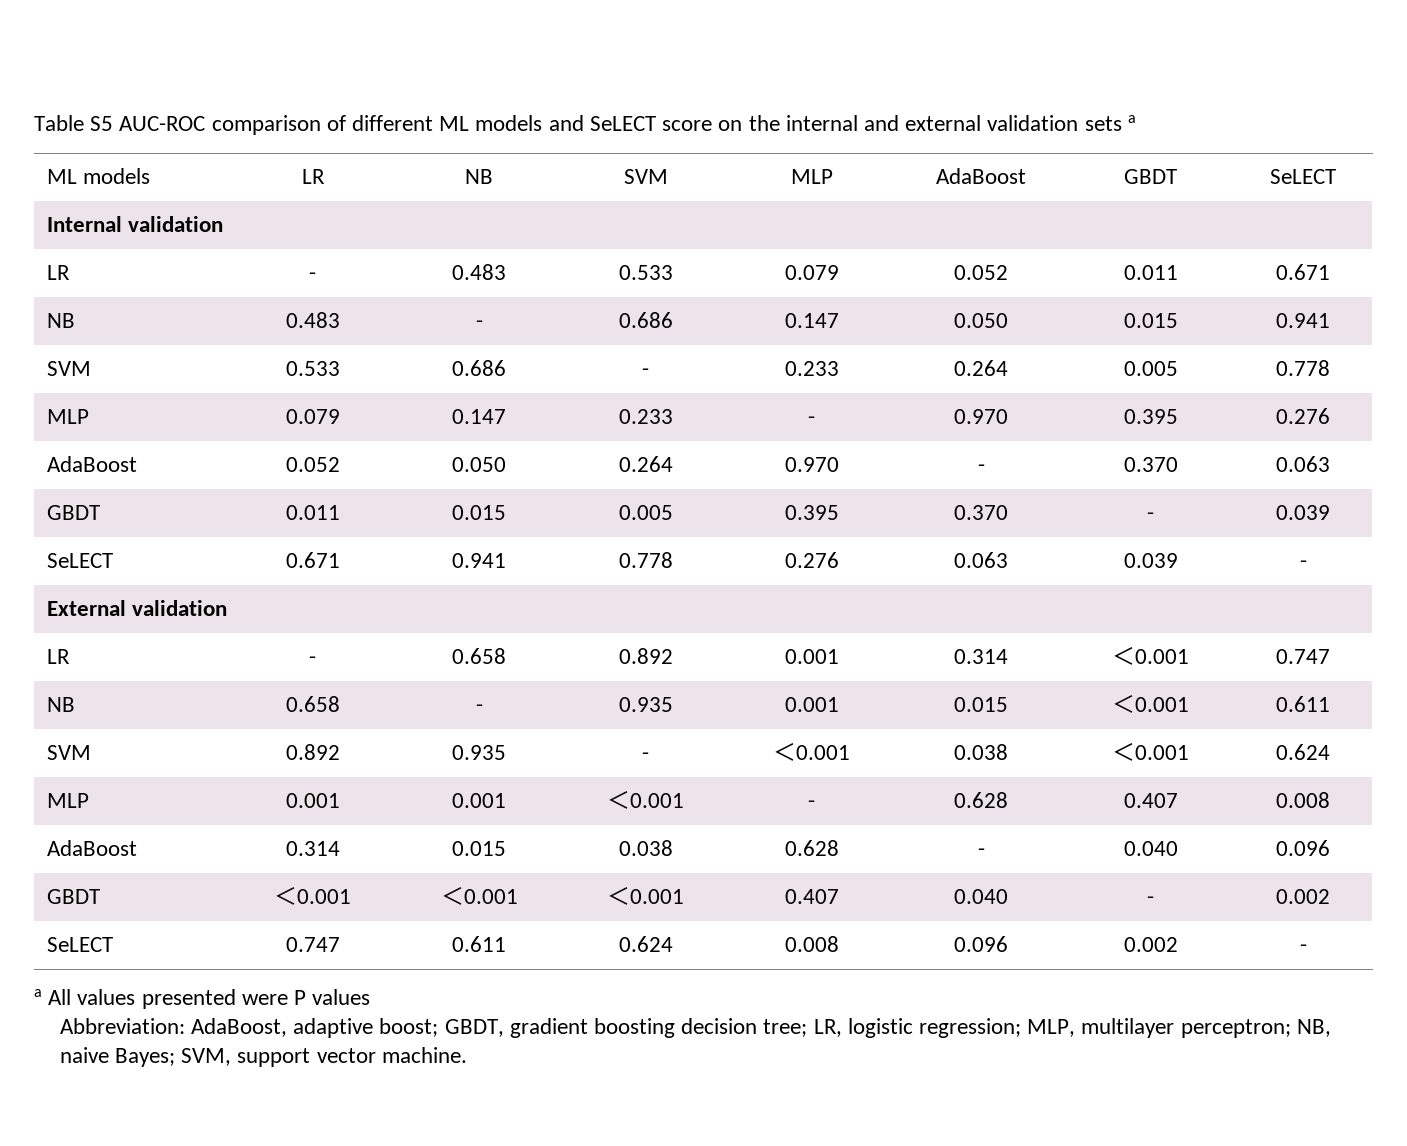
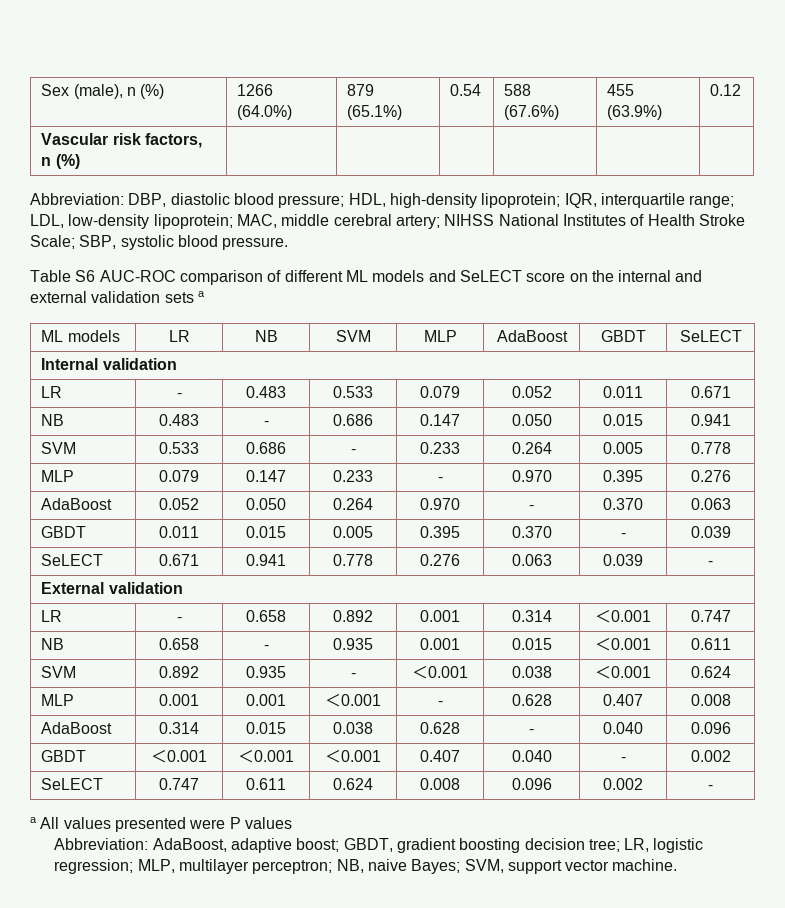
[34,115,114,131] Table S5 -> [41,84,165,99] [237,84,274,96] [237,105,293,120] [347,84,375,96] [347,105,403,120] [450,84,482,96] [504,84,532,96] [504,105,560,120] [607,84,635,96] [607,105,663,120] [710,84,742,96] [41,133,202,148] [41,154,80,169] [30,193,735,208] [30,214,745,229] [30,235,289,250] [30,270,96,282] Sex (male), n (%) | 1266 (64.0%) | 879 (65.1%) | 0.54 | 588 (67.6%) | 455 (63.9%) | 0.12 // Vascular risk factors, n (%) | | | | | | // Abbreviation: DBP, diastolic blood pressure; HDL, high-density lipoprotein; IQR, interquartile range; LDL, low-density lipoprotein; MAC, middle cerebral artery; NIHSS National Institutes of Health Stroke Scale; SBP, systolic blood pressure. // Table S6

